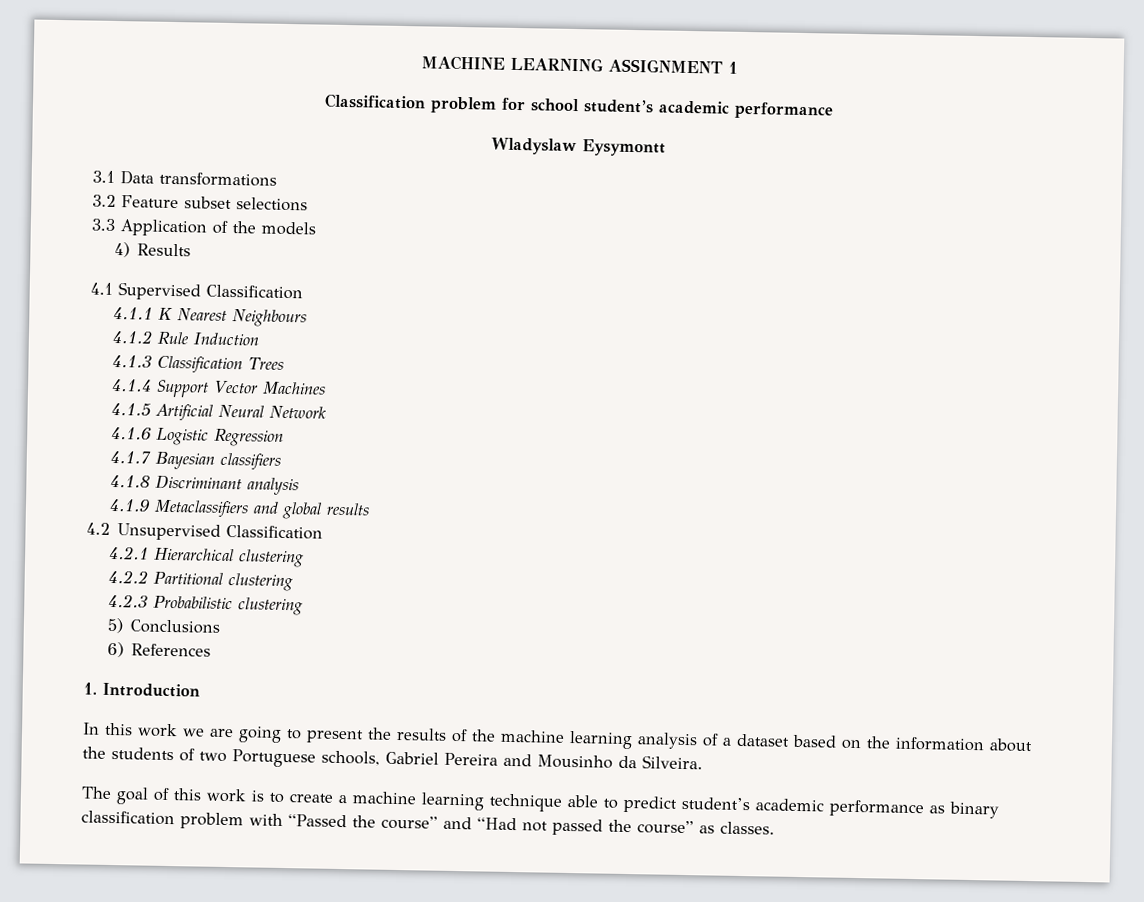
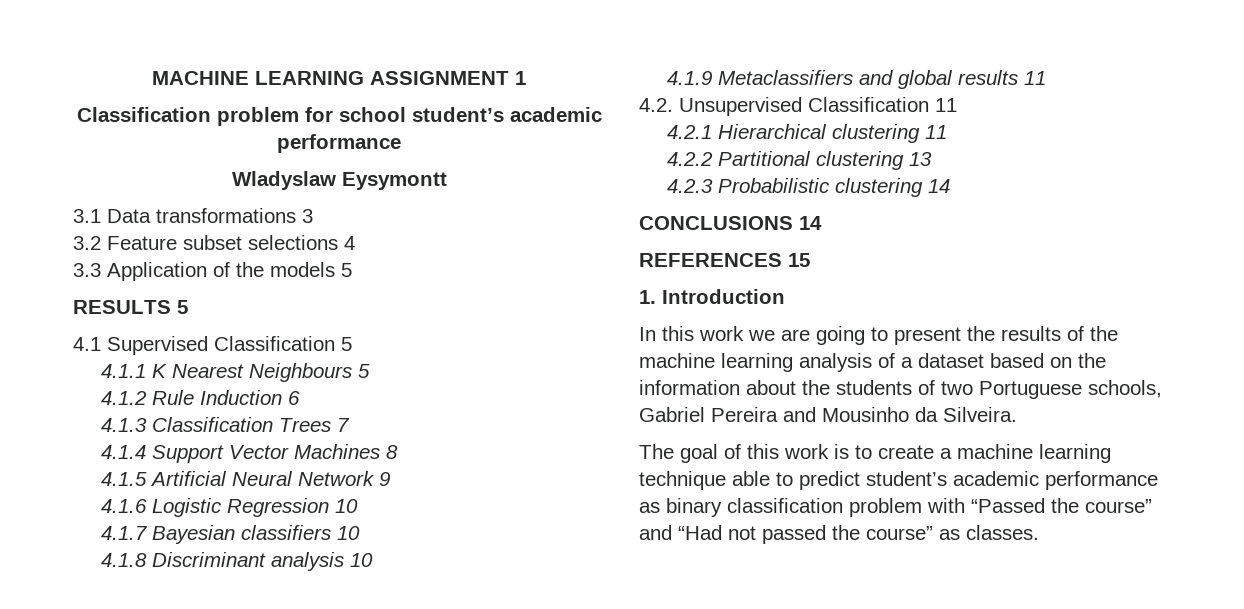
(277, 179) none -> [302,209,313,223] 3
(308, 204) none -> [344,236,355,250] 4
[114,241,192,258] // 4) Results -> [341,263,352,277] [73,300,188,314] 5 // RESULTS 5
(303, 292) none -> [341,337,352,351] 5
(308, 318) none -> [357,364,370,378] 5
(261, 339) none -> [287,391,300,405] 6
(285, 363) none -> [336,418,350,432] 7
(326, 388) none -> [385,445,398,459] 8
(328, 412) none -> [378,472,390,486] 9
(285, 437) none -> [334,499,358,513] 10
(282, 461) none -> [336,526,360,540] 10
(300, 486) none -> [349,553,373,567] 10
[86,522,110,535] // 4.2 -> [1023,71,1046,85] [639,98,673,112] 11 // 4.2.
(324, 532) none -> [935,98,957,112] 11
(305, 558) none -> [924,125,947,139] 11
(294, 582) none -> [908,152,932,166] 13
[107,617,221,634] [107,641,212,658] // 5) Conclusions // 6) References -> [927,179,950,193] [639,216,822,230] [639,253,810,267] 14 // CONCLUSIONS 14 // REFERENCES 15

